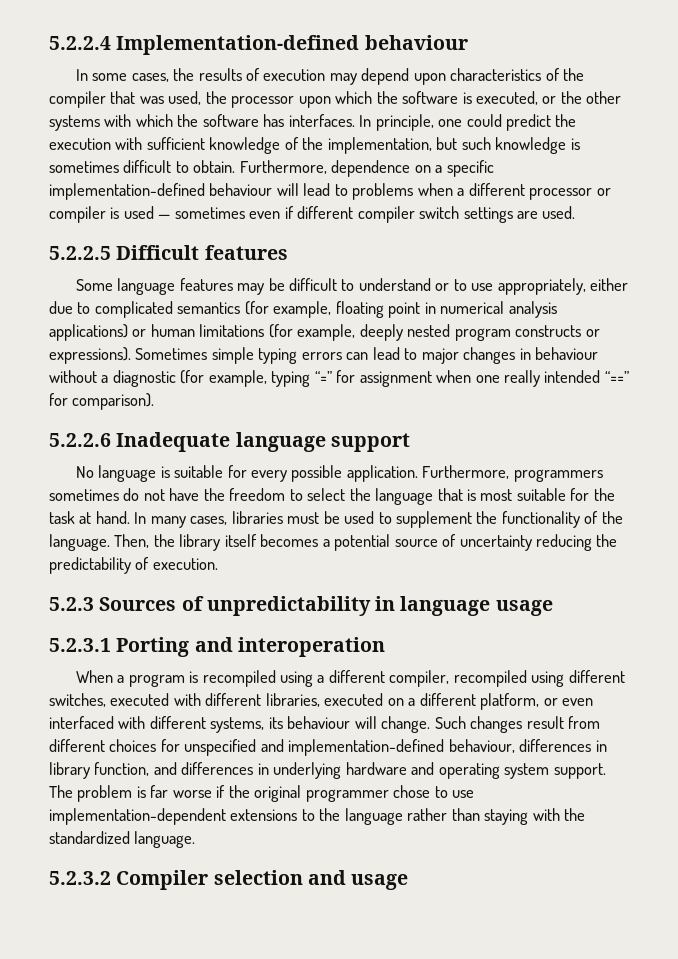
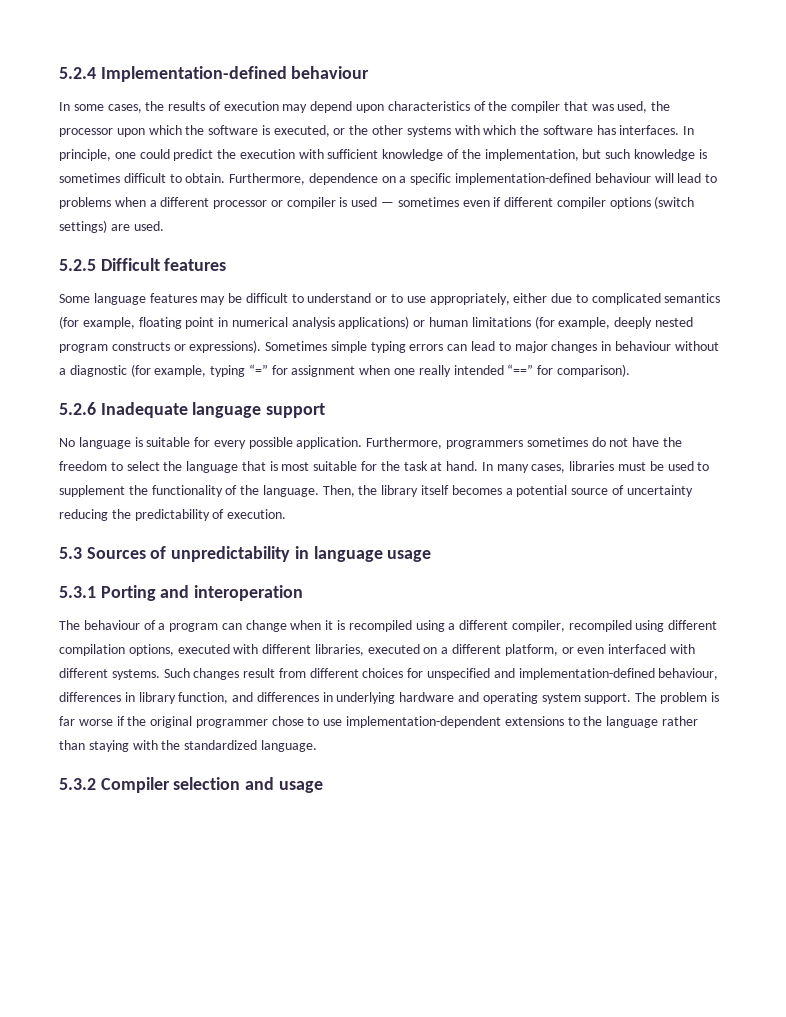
[49,36,111,50] 5.2.2.4 -> [59,67,96,79] 5.2.4
[419,206,513,223] switch settings -> [609,196,695,209] [59,220,107,233] options (switch settings)
[49,246,111,260] 5.2.2.5 -> [59,259,96,271] 5.2.5
[49,433,111,447] 5.2.2.6 -> [59,402,96,415] 5.2.6
[49,597,94,611] 5.2.3 -> [59,547,82,559] 5.3
[49,638,111,652] 5.2.3.1 -> [59,586,96,598] 5.3.1
[75,670,185,687] When a program -> [59,620,334,632] The behaviour of a program can change when it
[49,693,106,707] switches, -> [59,644,174,656] compilation options,
[210,716,431,733] systems, its behaviour will change. -> [111,669,160,680] systems.
[49,871,111,885] 5.2.3.2 -> [59,778,96,790] 5.3.2

